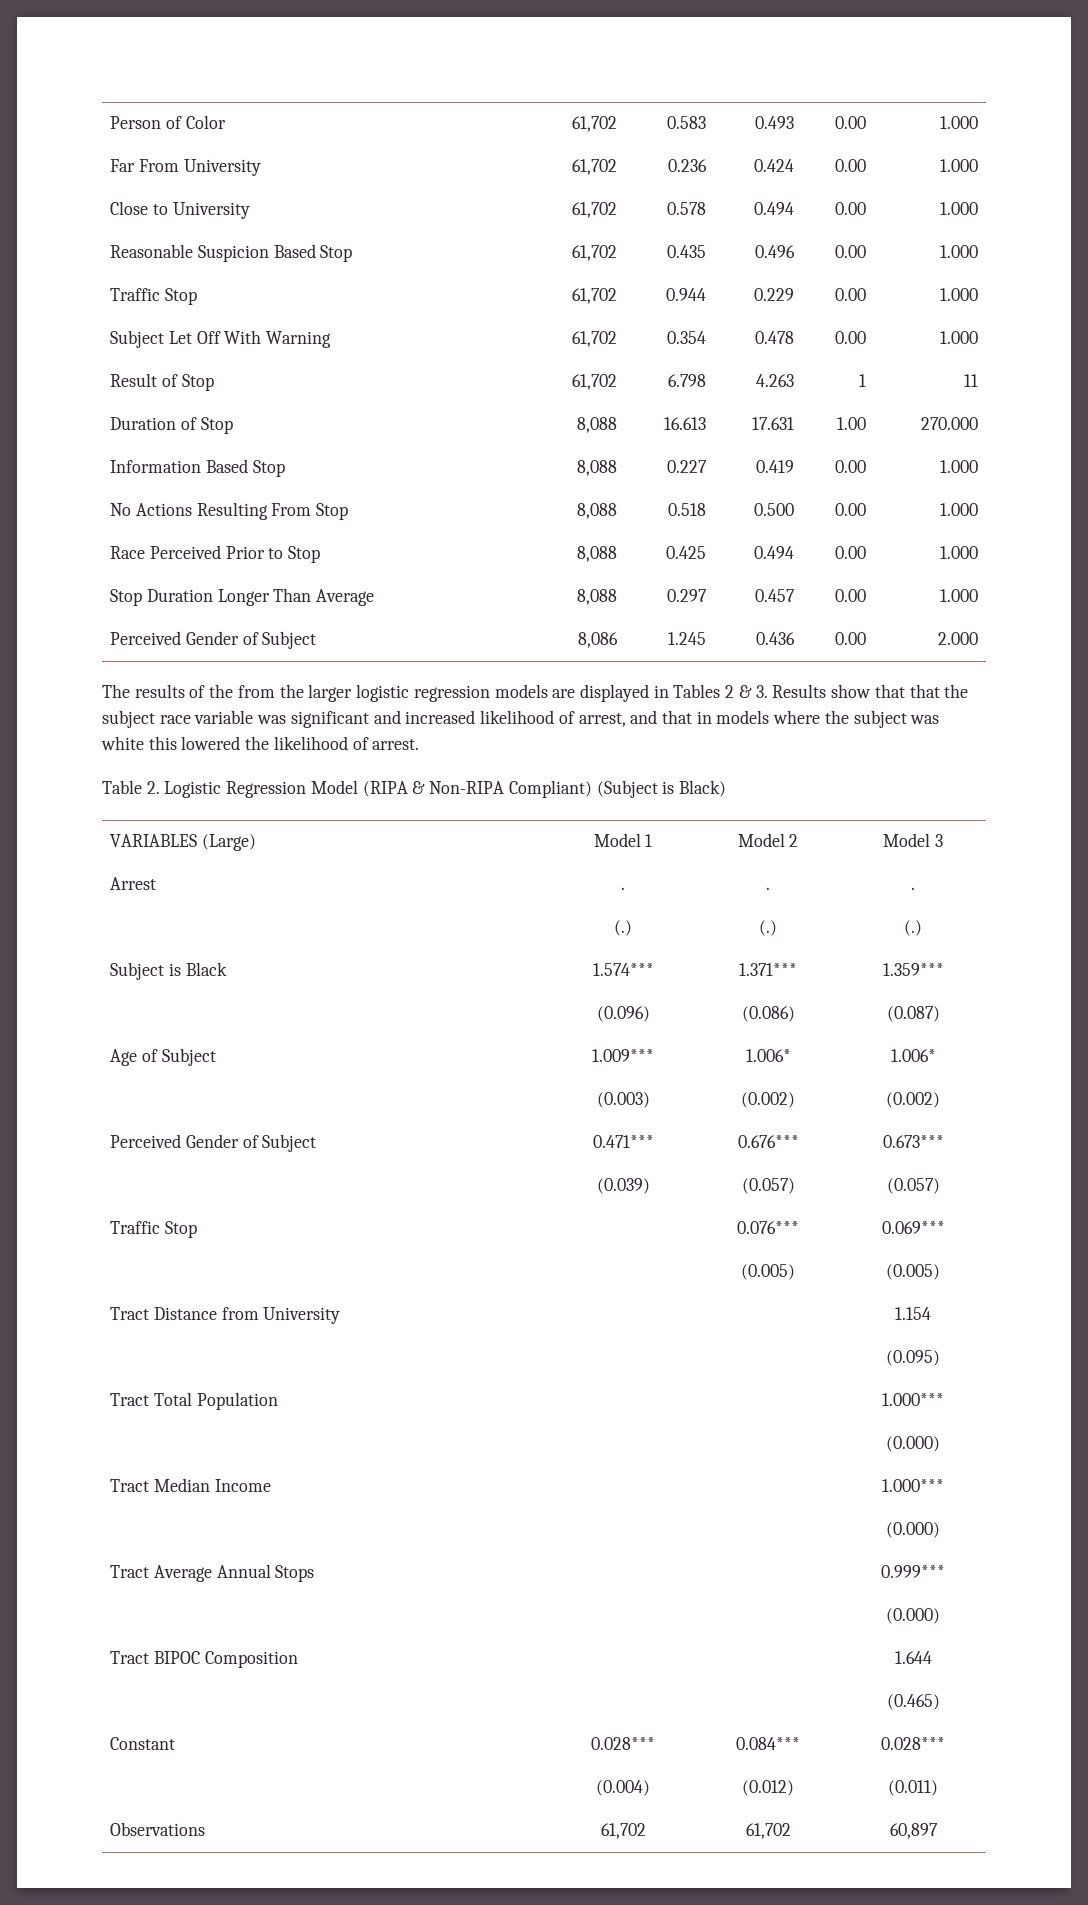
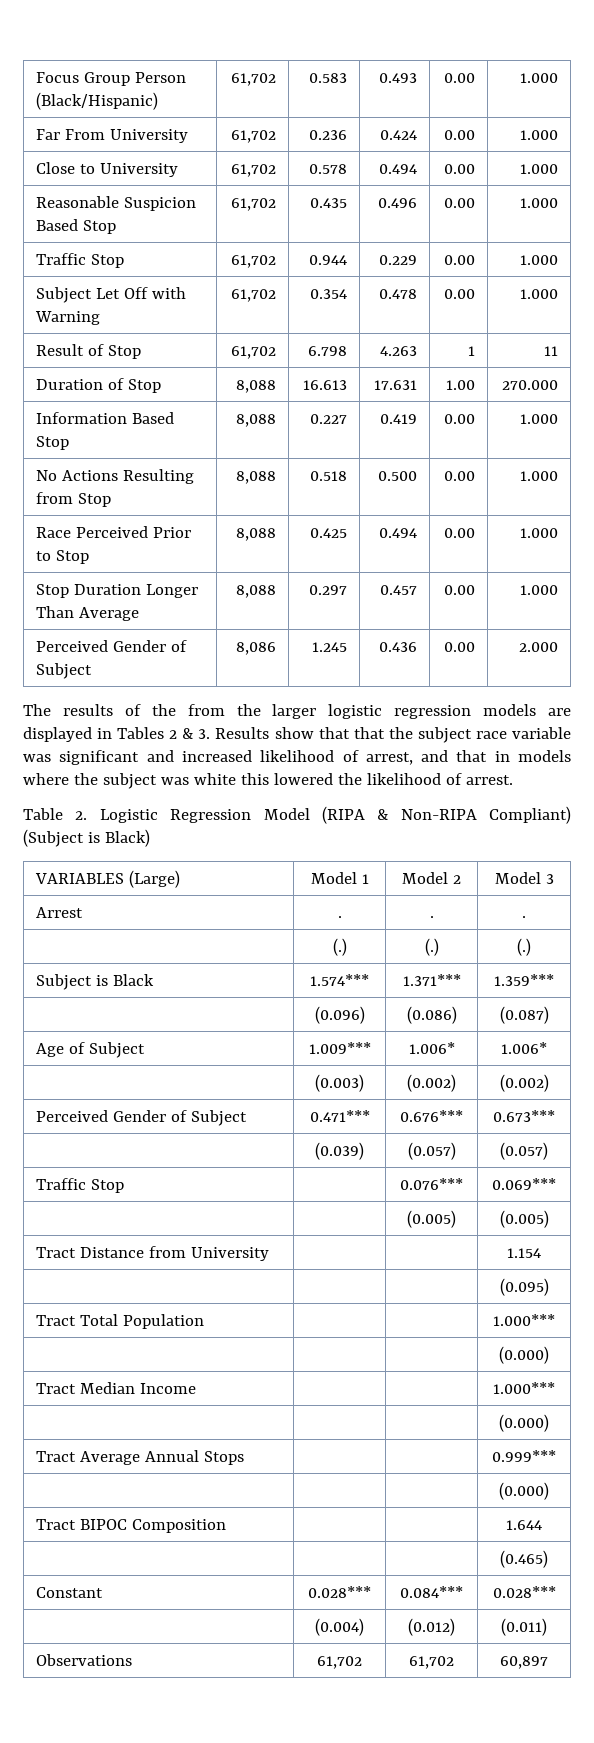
[110,115,226,129] Person of Color -> [35,72,186,86] [35,92,158,110] Focus Group Person (Black/Hispanic)
[224,330,262,344] With -> [151,287,186,299] with
[271,503,312,516] From -> [35,492,73,504] from

